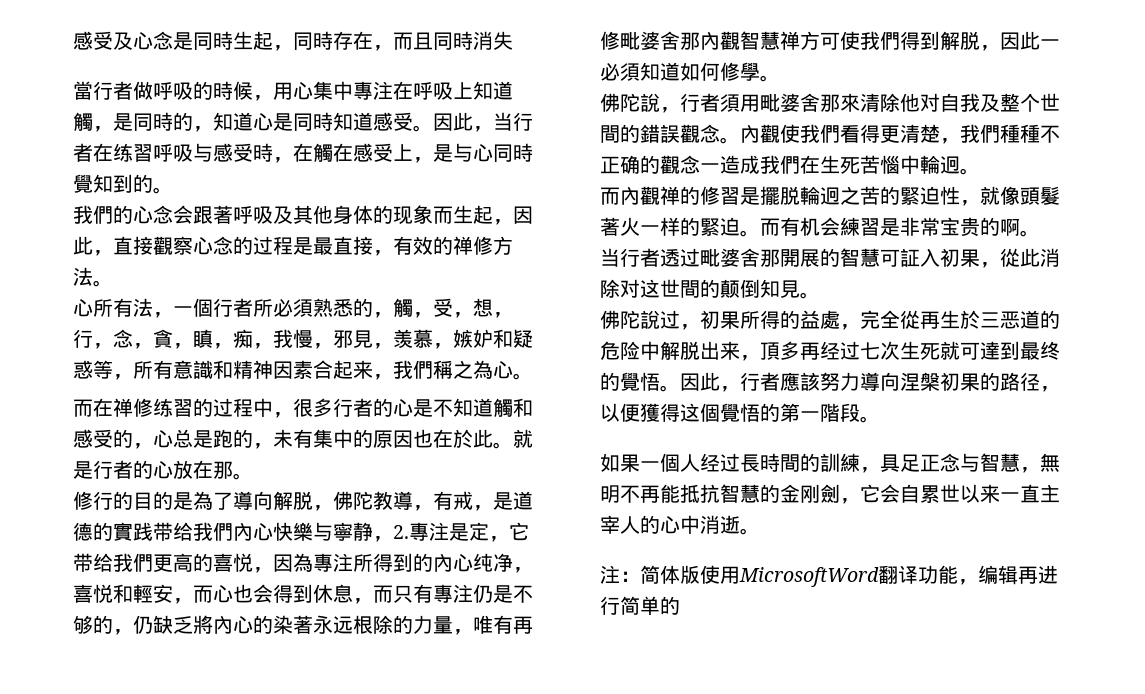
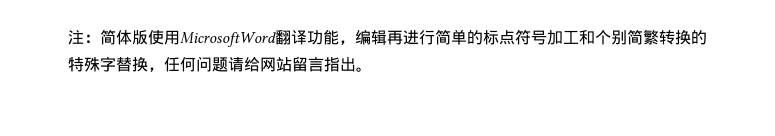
[73,31,513,51] [73,81,513,101] [73,112,533,132] [73,143,533,163] [73,174,173,194] [73,205,533,225] [73,236,513,256] [73,267,113,287] [73,298,513,318] [73,329,533,349] [73,360,533,380] [73,398,533,418] [73,429,533,449] [73,460,253,480] [73,491,533,511] [73,522,529,542] [73,553,533,573] [73,584,533,604] [73,615,533,635] [600,31,1060,51] [600,62,780,82] [600,93,1060,113] [600,124,1060,144] [600,155,980,175] [600,186,1060,206] [600,217,1040,237] [600,248,1060,268] [600,279,820,299] [600,310,1060,330] [600,341,1060,361] [600,372,1060,392] [600,403,880,423] [600,453,1060,473] [600,484,1060,504] [600,515,760,535] 感受及心念是同時生起，同時存在，而且同時消失 // 當行者做呼吸的時候，用心集中專注在呼吸上知道觸，是同時的，知道心是同時知道感受。因此，当行者在练習呼吸与感受時，在觸在感受上，是与心同時覺知到的。 // 我們的心念会跟著呼吸及其他身体的现象而生起，因此，直接觀察心念的过程是最直接，有效的禅修方法。 // 心所有法，一個行者所必須熟悉的，觸，受，想，行，念，貪，瞋，痴，我慢，邪見，羡慕，嫉妒和疑惑等，所有意識和精神因素合起来，我們稱之為心。 // 而在禅修练習的过程中，很多行者的心是不知道觸和感受的，心总是跑的，未有集中的原因也在於此。就是行者的心放在那。 // 修行的目的是為了導向解脱，佛陀教導，有戒，是道德的實践带给我們內心快樂与寧静，2.專注是定，它带给我們更高的喜悦，因為專注所得到的內心纯净，喜悦和輕安，而心也会得到休息，而只有專注仍是不够的，仍缺乏將內心的染著永远根除的力量，唯有再修毗婆舍那內觀智慧禅方可使我們得到解脱，因此一必須知道如何修學。 // 佛陀說，行者須用毗婆舍那來清除他对自我及整个世間的錯誤觀念。內觀使我們看得更清楚，我們種種不正确的觀念一造成我們在生死苦惱中輪迥。 // 而內觀禅的修習是擺脱輪迥之苦的緊迫性，就像頭髮著火一样的緊迫。而有机会練習是非常宝贵的啊。 // 当行者透过毗婆舍那開展的智慧可証入初果，從此消除对这世間的颠倒知見。 // 佛陀說过，初果所得的益處，完全從再生於三恶道的危险中解脱出来，頂多再经过七次生死就可達到最终的覺悟。因此，行者應該努力導向涅槃初果的路径，以便獲得这個覺悟的第一階段。 // 如果一個人经过長時間的訓練，具足正念与智慧，無明不再能抵抗智慧的金刚劍，它会自累世以来一直主宰人的心中消逝。 // -> (68, 37) none
(680, 605) none -> [483,29,707,45] [68,56,372,72] 标点符号加工和个别简繁转换的特殊字替换，任何问题请给网站留言指出。

